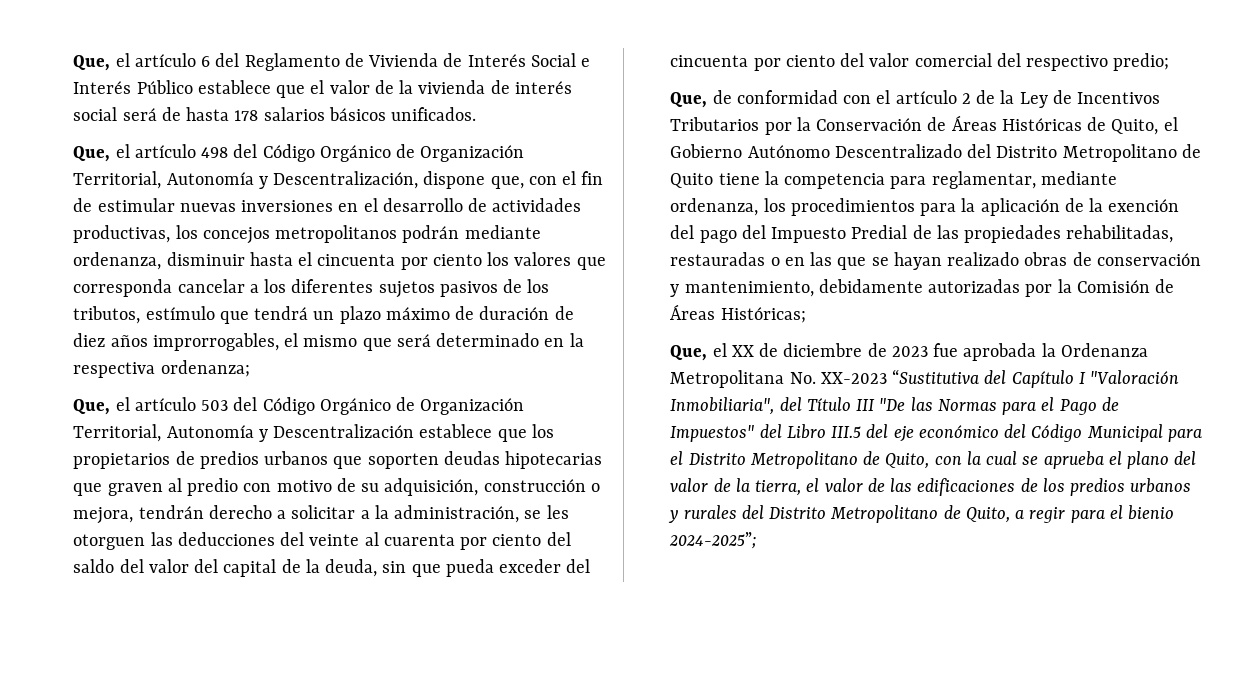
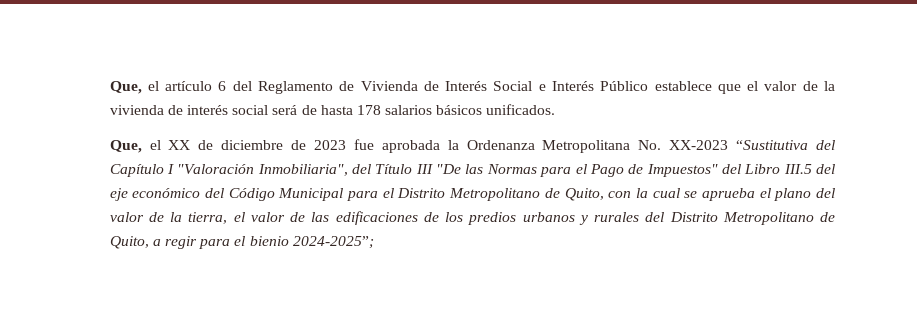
[73,144,525,162] [73,171,604,189] [73,198,582,212] [73,225,541,244] [73,252,606,270] [73,279,550,298] [73,306,574,324] [73,333,584,351] [73,360,250,378] [73,397,525,415] [73,424,554,442] [73,451,603,469] [73,478,600,496] [73,505,569,524] [73,532,571,550] [73,559,591,577] [670,53,1170,71] [670,90,1161,108] [670,115,1178,135] [670,144,1201,162] [670,171,1117,189] [670,198,1180,216] [670,225,1174,243] [670,252,1201,270] [670,279,1175,297] [670,304,806,323] // Que, el artículo 498 del Código Orgánico de Organización Territorial, Autonomía y Descentralización, dispone que, con el fin de estimular nuevas inversiones en el desarrollo de actividades productivas, los concejos metropolitanos podrán mediante ordenanza, disminuir hasta el cincuenta por ciento los valores que corresponda cancelar a los diferentes sujetos pasivos de los tributos, estímulo que tendrá un plazo máximo de duración de diez años improrrogables, el mismo que será determinado en la respectiva ordenanza; // Que, el artículo 503 del Código Orgánico de Organización Territorial, Autonomía y Descentralización establece que los propietarios de predios urbanos que soporten deudas hipotecarias que graven al predio con motivo de su adquisición, construcción o mejora, tendrán derecho a solicitar a la administración, se les otorguen las deducciones del veinte al cuarenta por ciento del saldo del valor del capital de la deuda, sin que pueda exceder del cincuenta por ciento del valor comercial del respectivo predio; // Que, de conformidad con el artículo 2 de la Ley de Incentivos Tributarios por la Conservación de Áreas Históricas de Quito, el Gobierno Autónomo Descentralizado del Distrito Metropolitano de Quito tiene la competencia para reglamentar, mediante ordenanza, los procedimientos para la aplicación de la exención del pago del Impuesto Predial de las propiedades rehabilitadas, restauradas o en las que se hayan realizado obras de conservación y mantenimiento, debidamente autorizadas por la Comisión de Áreas Históricas; -> (556, 109) none

